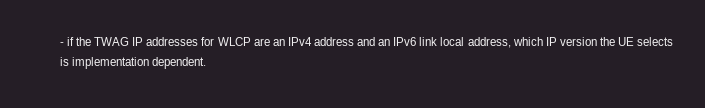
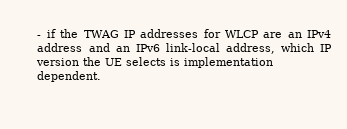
[419,37,465,46] link local -> [165,43,220,52] link-local

